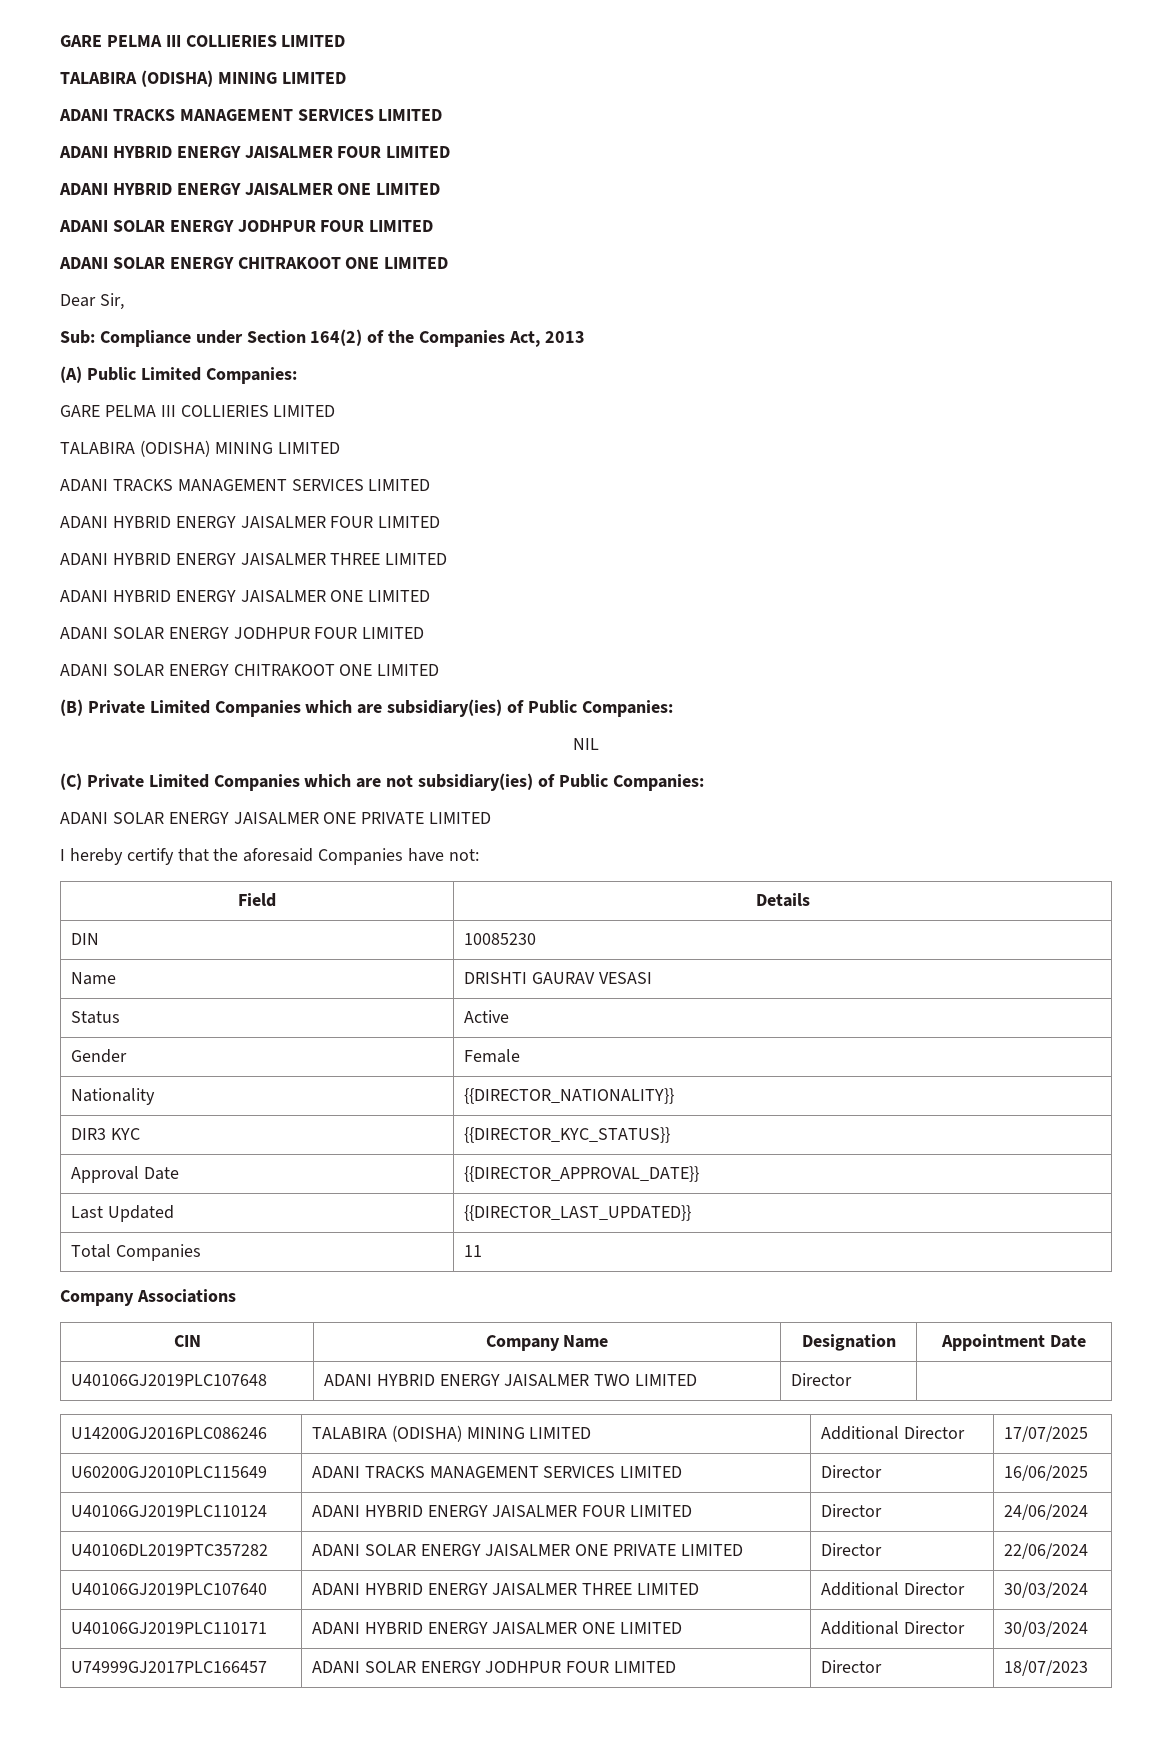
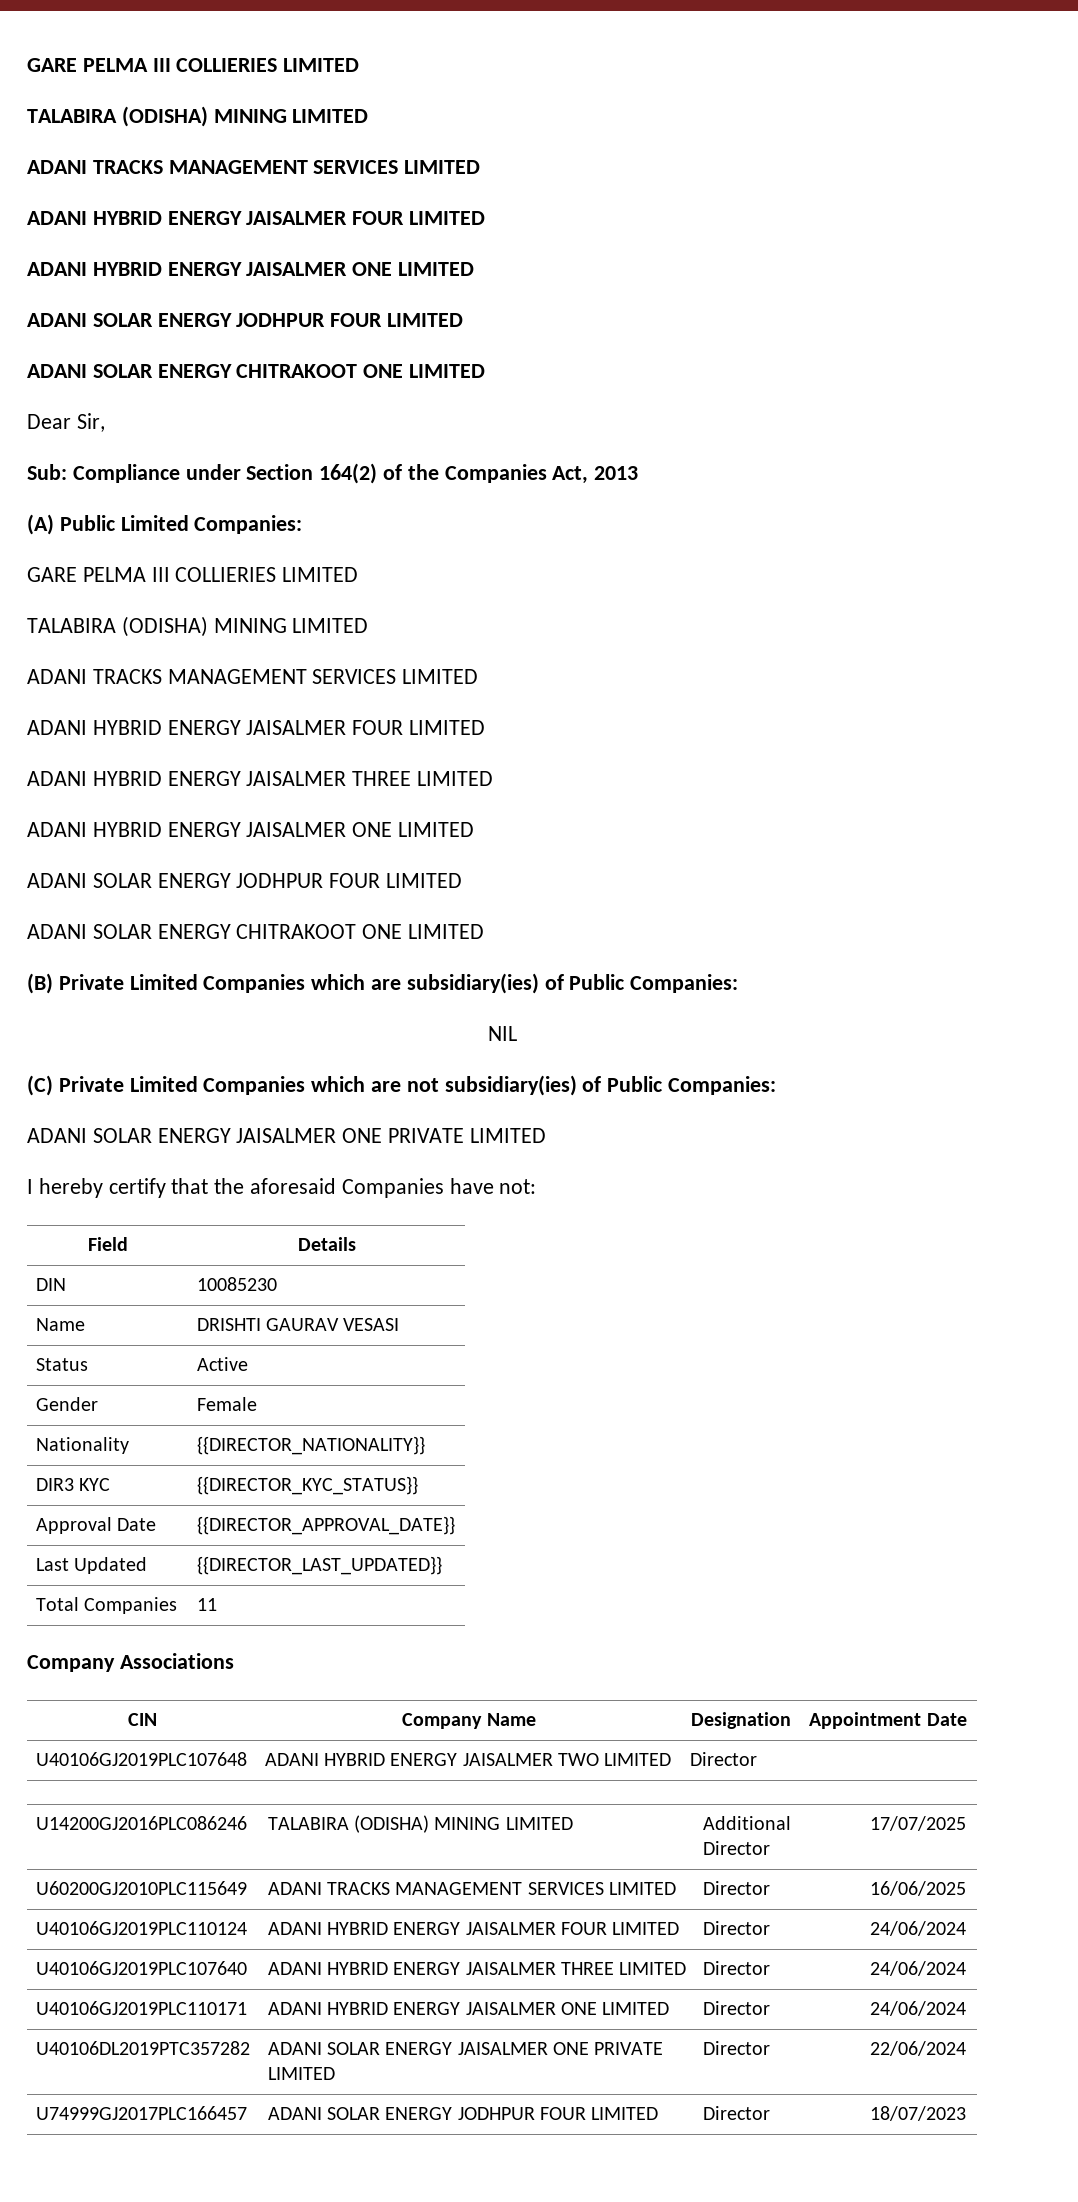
(1088, 1512) none -> [35,1961,247,1975] [267,1962,687,1975] [702,1961,770,1975] [869,1961,966,1976] [35,2001,247,2015] [267,2002,670,2015] [702,2001,770,2015] [869,2001,966,2016] // U40106GJ2019PLC107640 | ADANI HYBRID ENERGY JAISALMER THREE LIMITED | Director | 24/06/2024 // U40106GJ2019PLC110171 | ADANI HYBRID ENERGY JAISALMER ONE LIMITED | Director | 24/06/2024
[70,1583,267,1595] [311,1583,700,1595] [820,1582,965,1596] [1003,1582,1088,1598] [70,1622,267,1634] [311,1622,683,1634] [820,1621,965,1635] [1003,1621,1088,1637] // U40106GJ2019PLC107640 | ADANI HYBRID ENERGY JAISALMER THREE LIMITED | Additional Director | 30/03/2024 // U40106GJ2019PLC110171 | ADANI HYBRID ENERGY JAISALMER ONE LIMITED | Additional Director | 30/03/2024 -> (966, 2048) none

